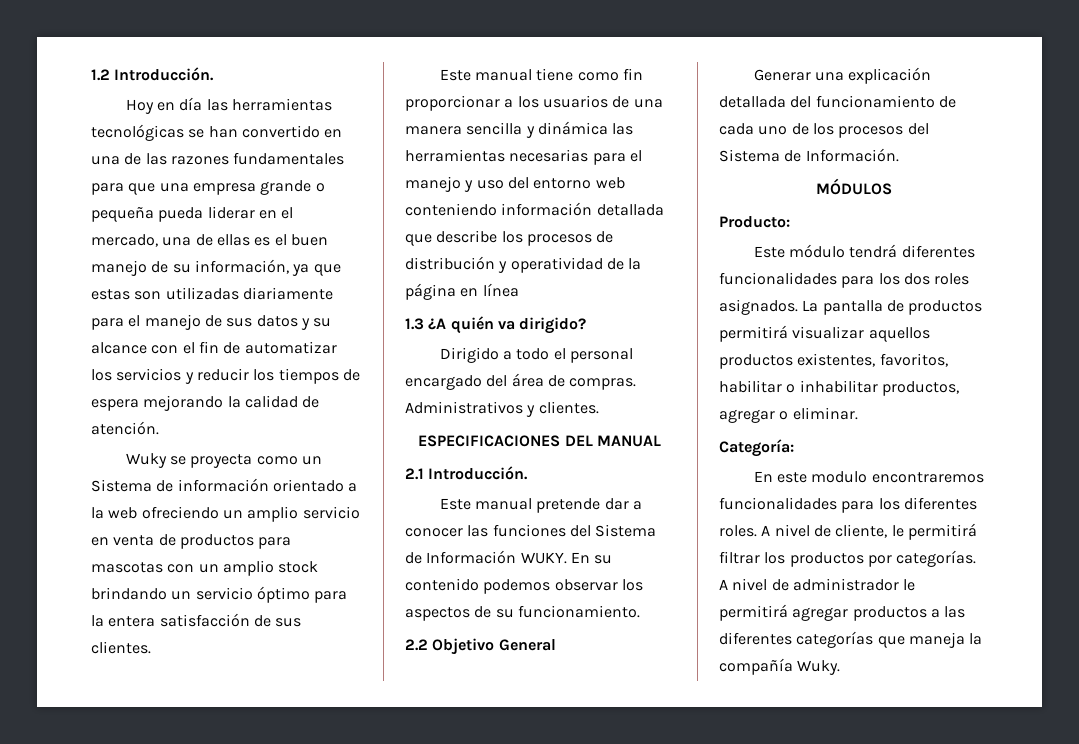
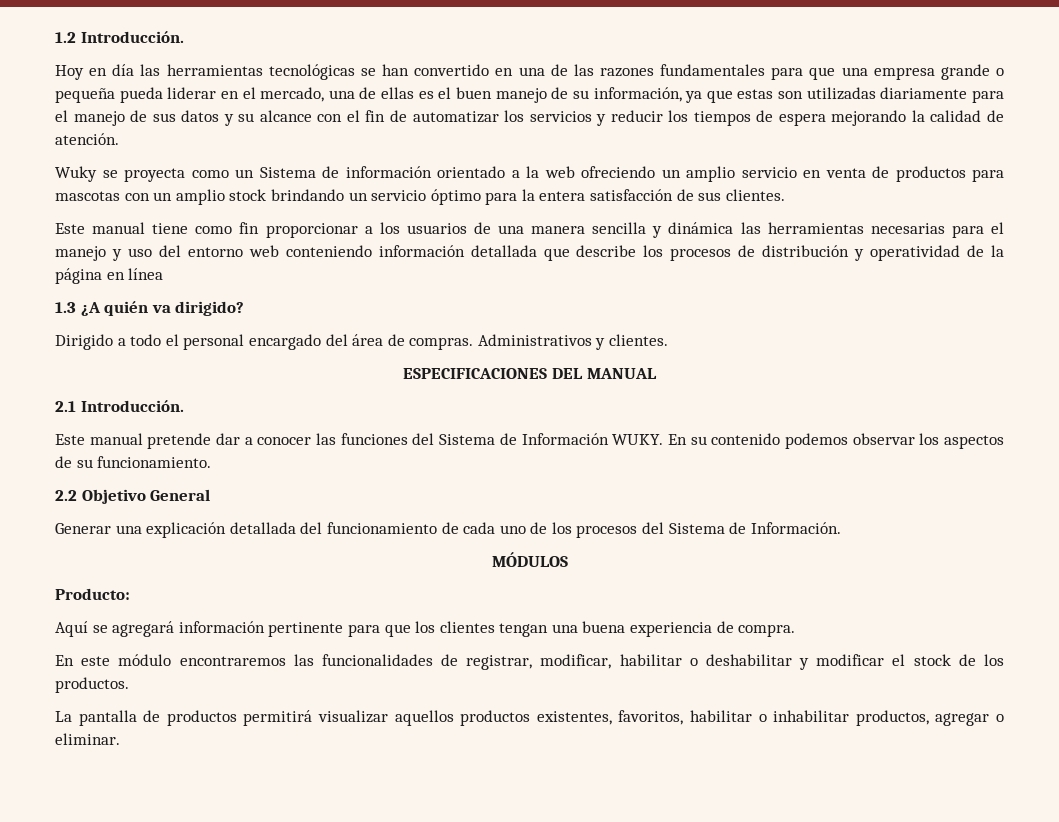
[753,244,975,258] [719,272,970,288] [719,299,798,315] Este módulo tendrá diferentes funcionalidades para los dos roles asignados. -> [55,621,796,637] [55,654,1004,670] [55,677,129,693] Aquí se agregará información pertinente para que los clientes tengan una buena experiencia de compra. // En este módulo encontraremos las funcionalidades de registrar, modificar, habilitar o deshabilitar y modificar el stock de los productos. //
[719,439,794,457] [753,471,984,483] [719,497,977,513] [719,523,977,540] [719,550,977,567] [719,578,916,591] [719,604,966,621] [719,631,983,648] [719,658,841,675] // Categoría: // En este modulo encontraremos funcionalidades para los diferentes roles. A nivel de cliente, le permitirá filtrar los productos por categorías. A nivel de administrador le permitirá agregar productos a las diferentes categorías que maneja la compañía Wuky. -> (120, 739) none

